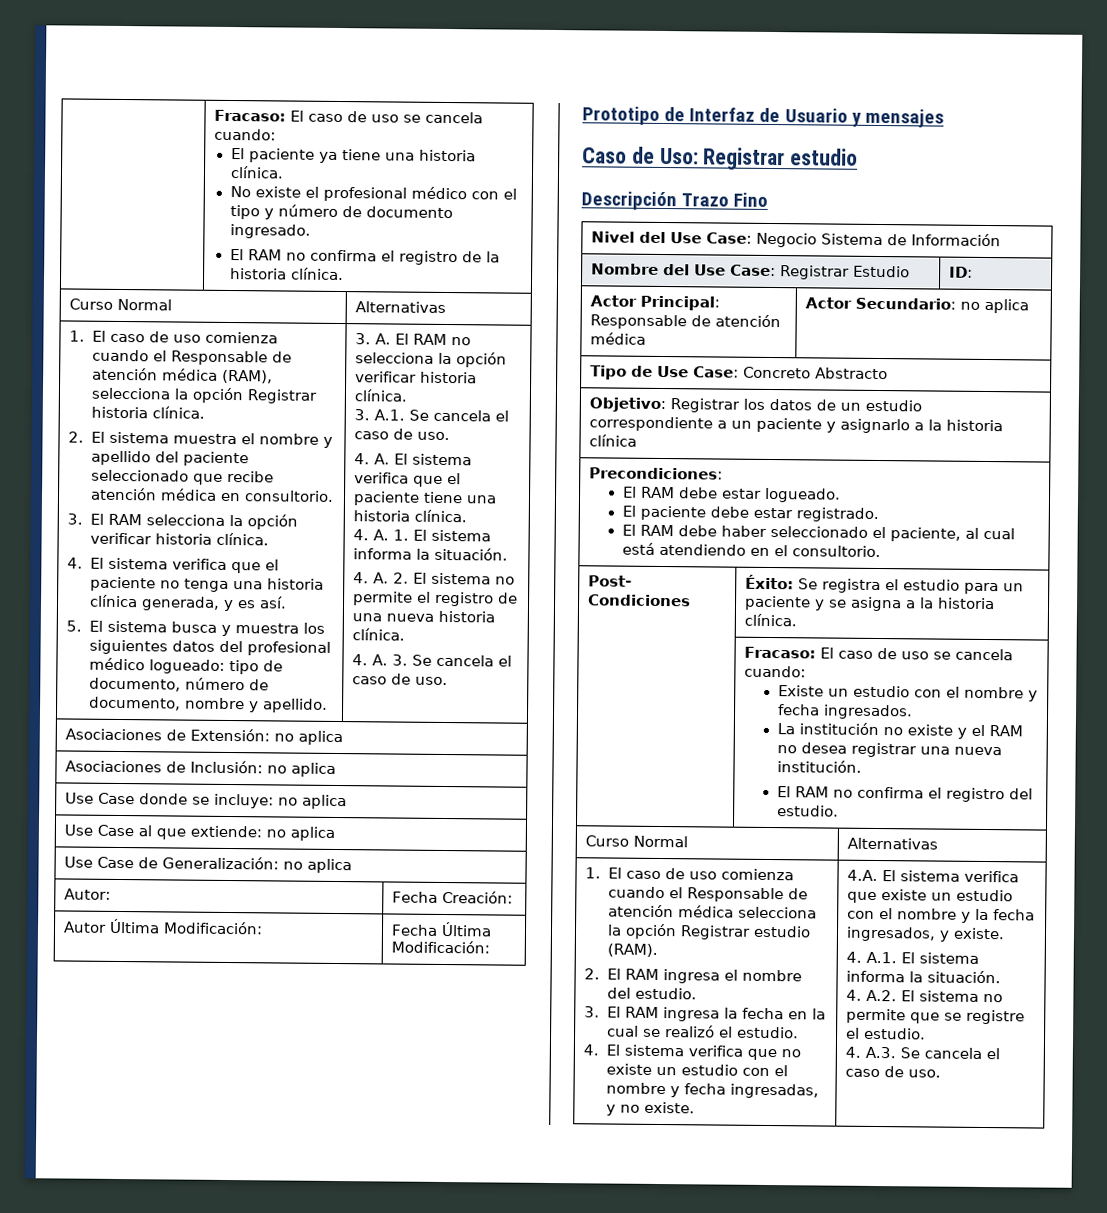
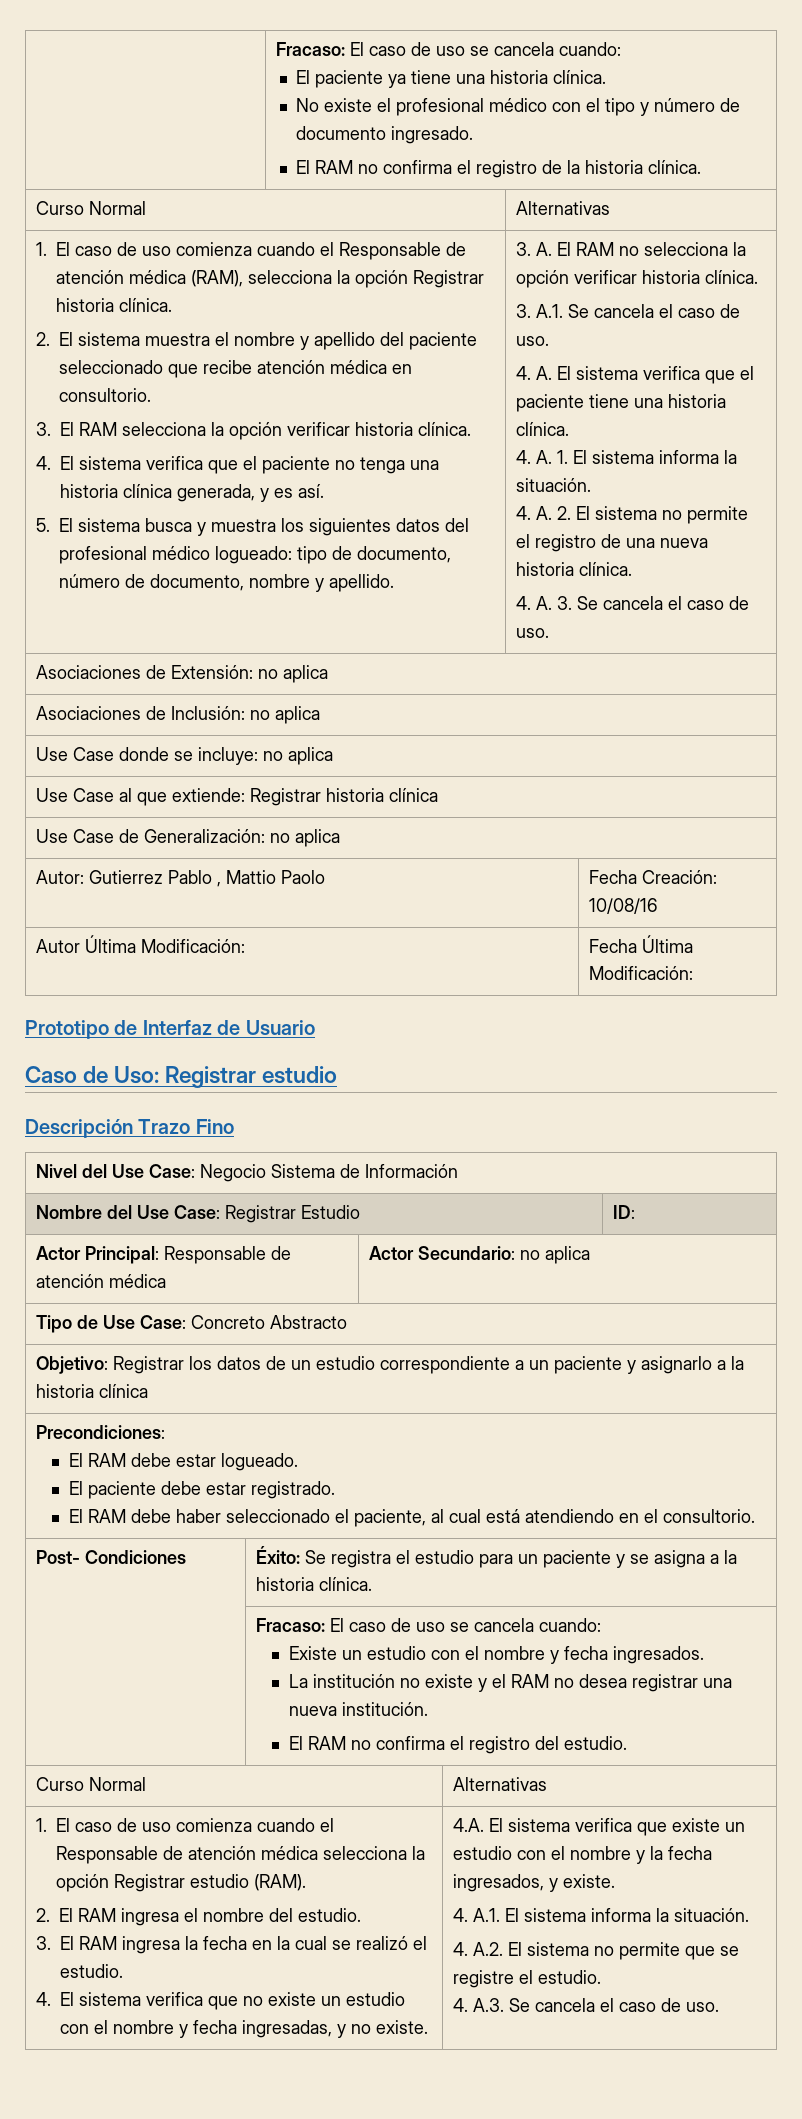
[266,826,336,841] no aplica -> [250,788,439,806] Registrar historia clínica
(112, 894) none -> [89,870,326,887] Gutierrez Pablo , Mattio Paolo
(514, 897) none -> [589,898,659,914] 10/08/16
[851,108,944,128] y mensajes -> (315, 1027) none

